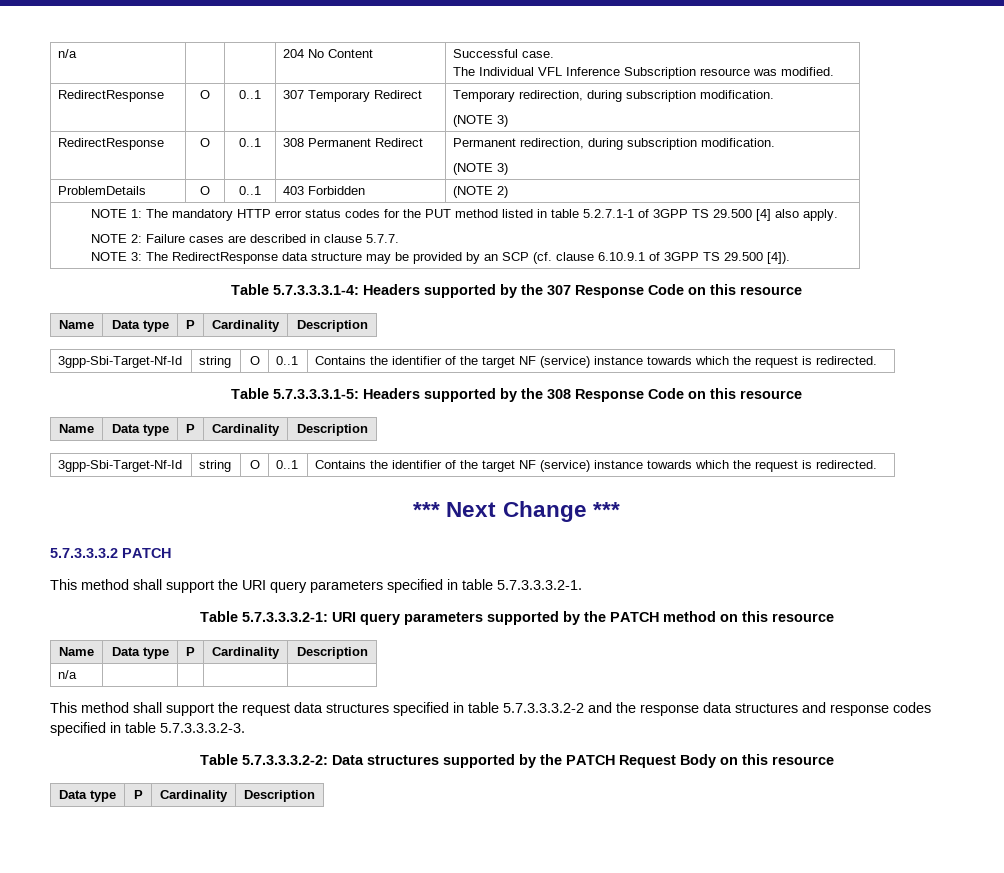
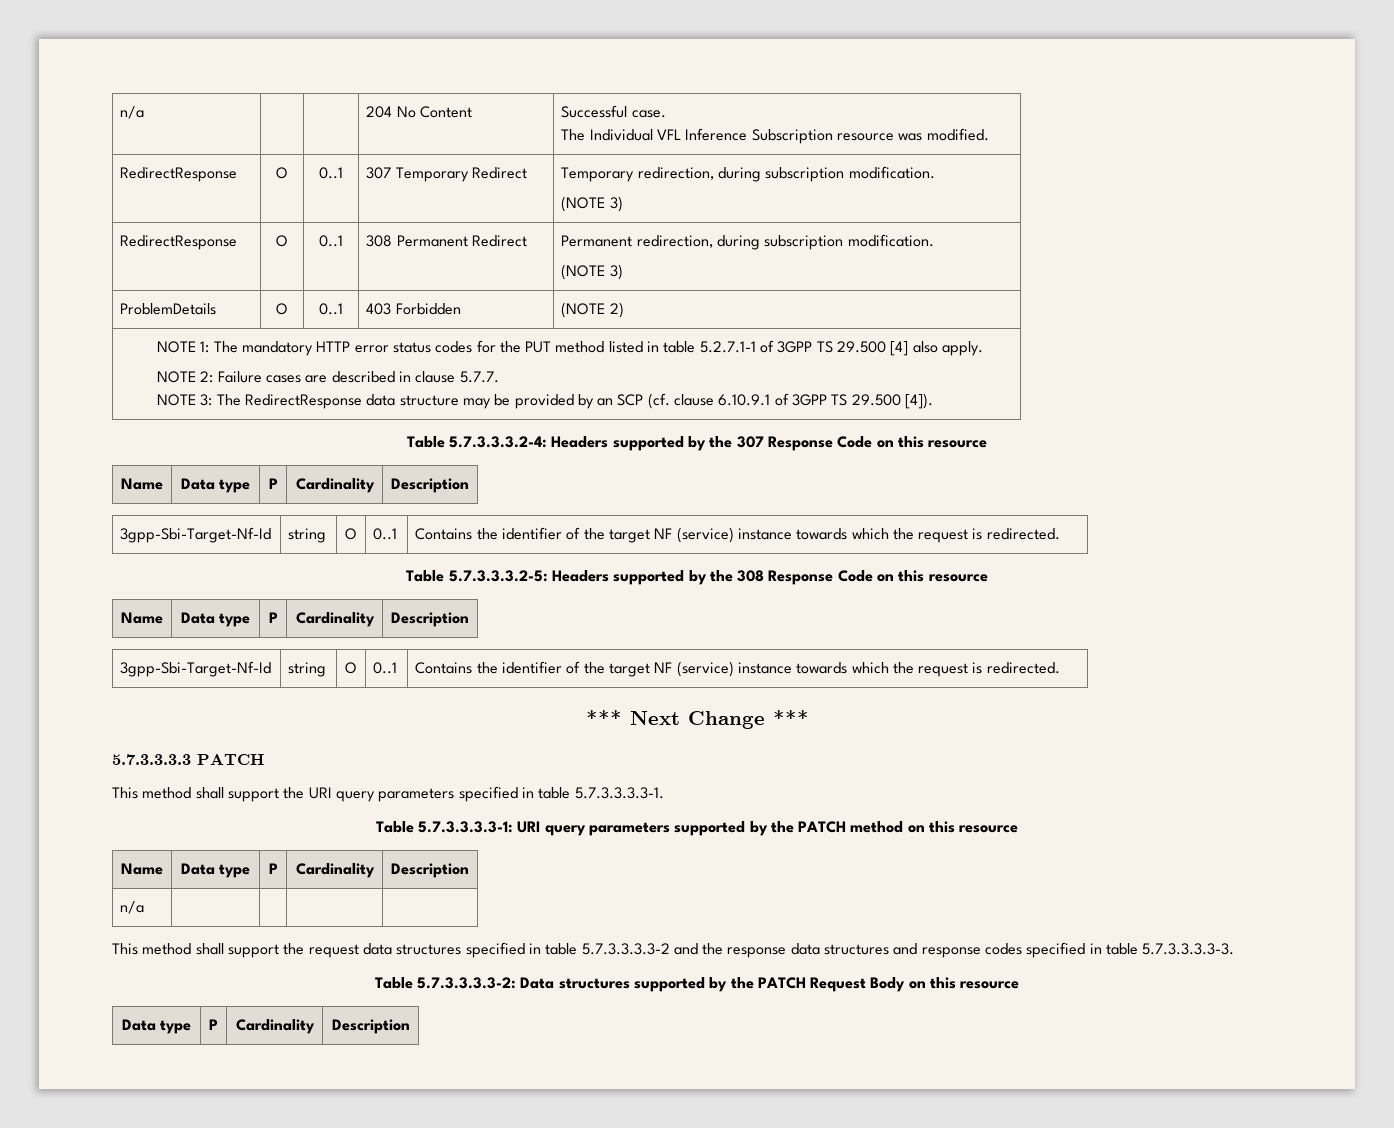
[273,285,359,295] 5.7.3.3.3.1-4: -> [449,436,548,448] 5.7.3.3.3.2-4:
[273,389,359,399] 5.7.3.3.3.1-5: -> [448,570,548,582] 5.7.3.3.3.2-5:
[50,548,118,558] 5.7.3.3.3.2 -> [112,754,191,765] 5.7.3.3.3.3
[497,580,582,590] [199,611,328,622] 5.7.3.3.3.2-1. // Table 5.7.3.3.3.2-1: -> [574,787,664,799] [375,821,513,833] 5.7.3.3.3.3-1. // Table 5.7.3.3.3.3-1:
[503,703,584,713] 5.7.3.3.3.2-2 -> [581,943,670,955] 5.7.3.3.3.3-2
[160,723,245,733] [199,754,328,765] 5.7.3.3.3.2-3. // Table 5.7.3.3.3.2-2: -> [1142,943,1235,955] [374,977,516,989] 5.7.3.3.3.3-3. // Table 5.7.3.3.3.3-2:

